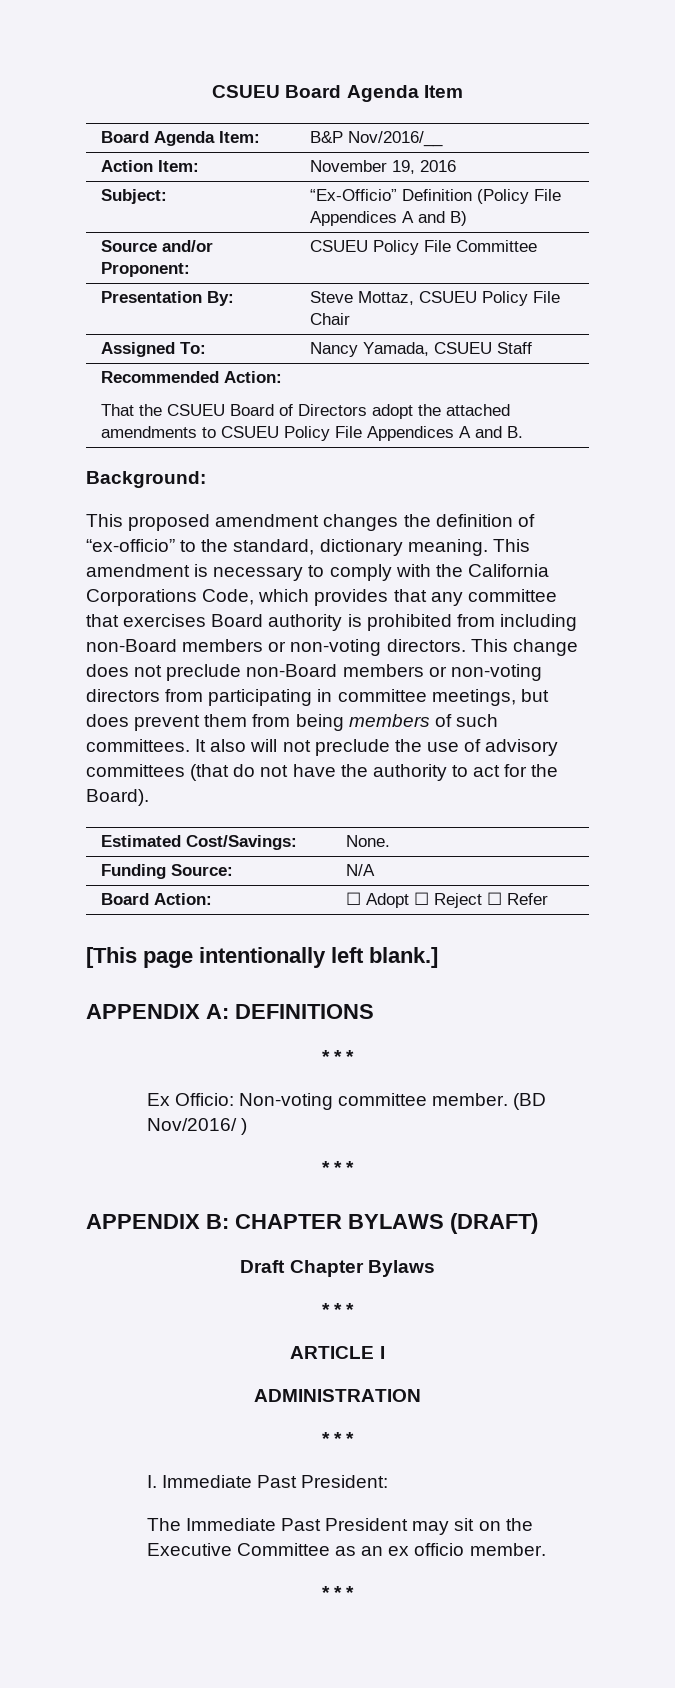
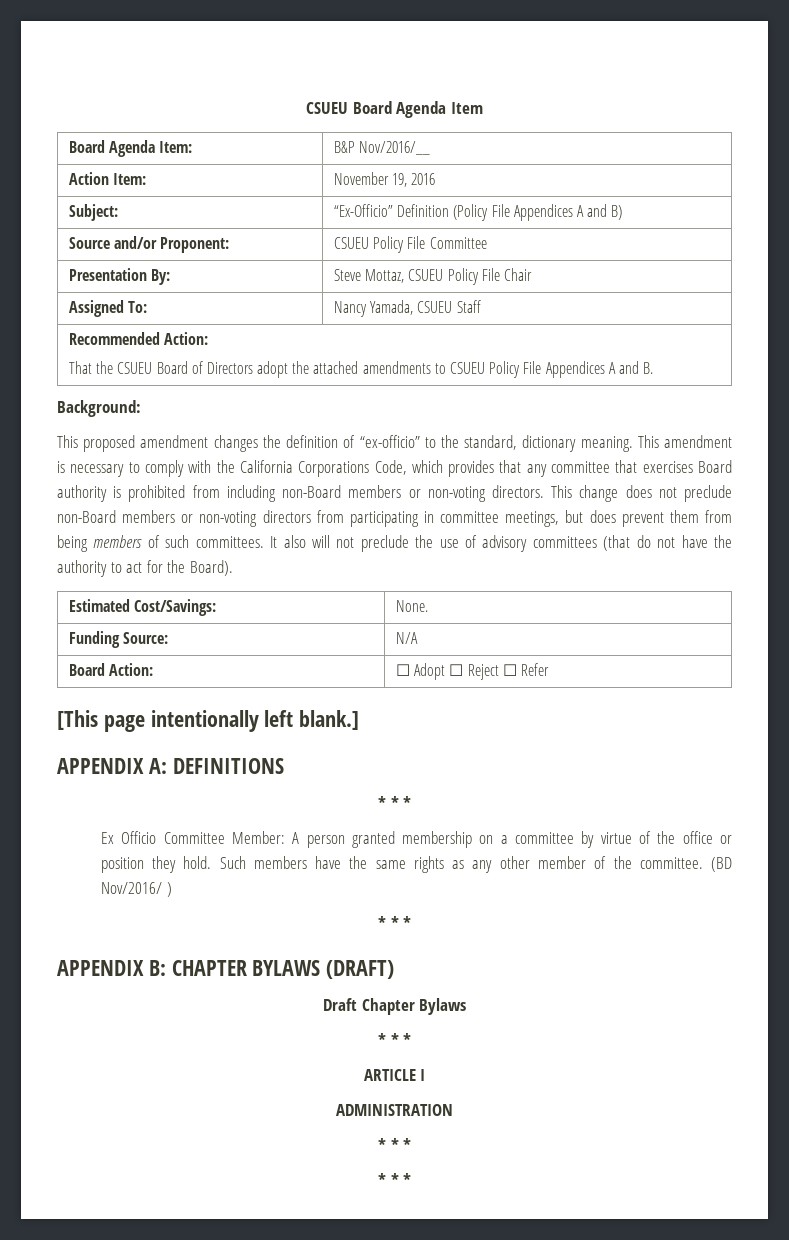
[174,1093,509,1110] Officio: Non-voting committee member. -> [121,831,733,848] [100,856,703,873] Officio Committee Member: A person granted membership on a committee by virtue of the office or position they hold. Such members have the same rights as any other member of the committee.
[146,1475,389,1488] [146,1518,533,1535] [146,1543,546,1556] // I. Immediate Past President: // The Immediate Past President may sit on the Executive Committee as an ex officio member. -> (412, 1144) none

